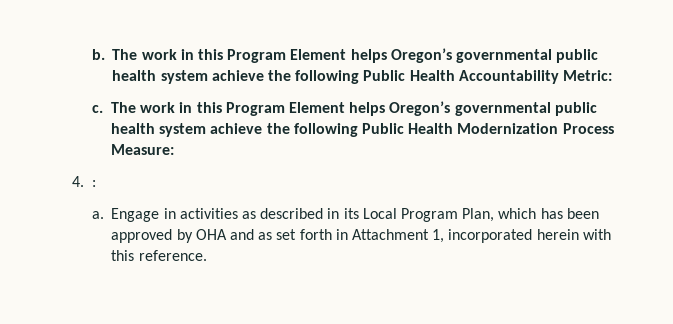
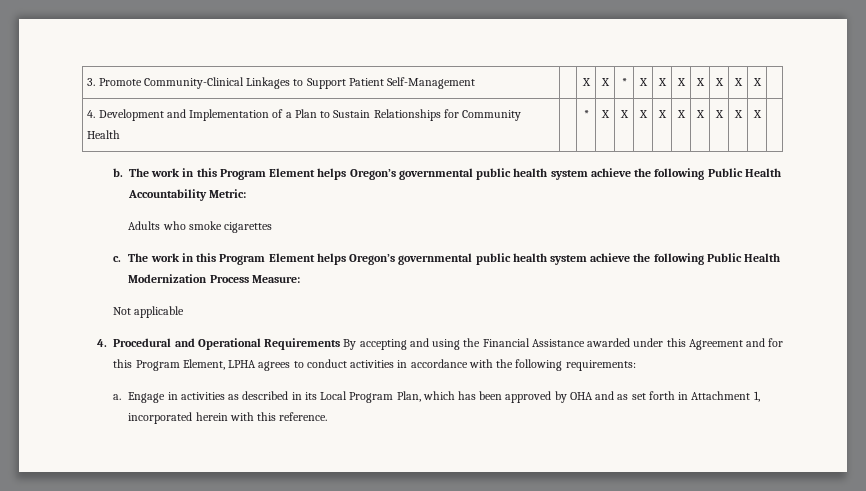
(91, 54) none -> [87,77,476,89] [581,78,591,86] [600,78,610,86] [621,78,627,86] [638,78,648,86] [657,78,667,86] [676,78,686,86] [695,78,705,86] [714,78,724,86] [733,78,743,86] [752,78,762,86] [87,109,522,121] [87,130,121,139] [583,110,589,118] [600,110,610,118] [619,110,629,118] [638,110,648,118] [657,110,667,118] [676,110,686,118] [695,110,705,118] [714,110,724,118] [733,110,743,118] [752,110,762,118] 3. Promote Community-Clinical Linkages to Support Patient Self-Management | | X | X | * | X | X | X | X | X | X | X | // 4. Development and Implementation of a Plan to Sustain Relationships for Community Health | | * | X | X | X | X | X | X | X | X | X | //
(612, 75) none -> [128,221,273,233] // Adults who smoke cigarettes
[72,176,97,187] // 4. : -> [112,306,185,318] [97,338,784,350] [113,359,636,371] // Not applicable // 4. Procedural and Operational Requirements By accepting and using the Financial Assistance awarded under this Agreement and for this Program Element, LPHA agrees to conduct activities in accordance with the following requirements:

